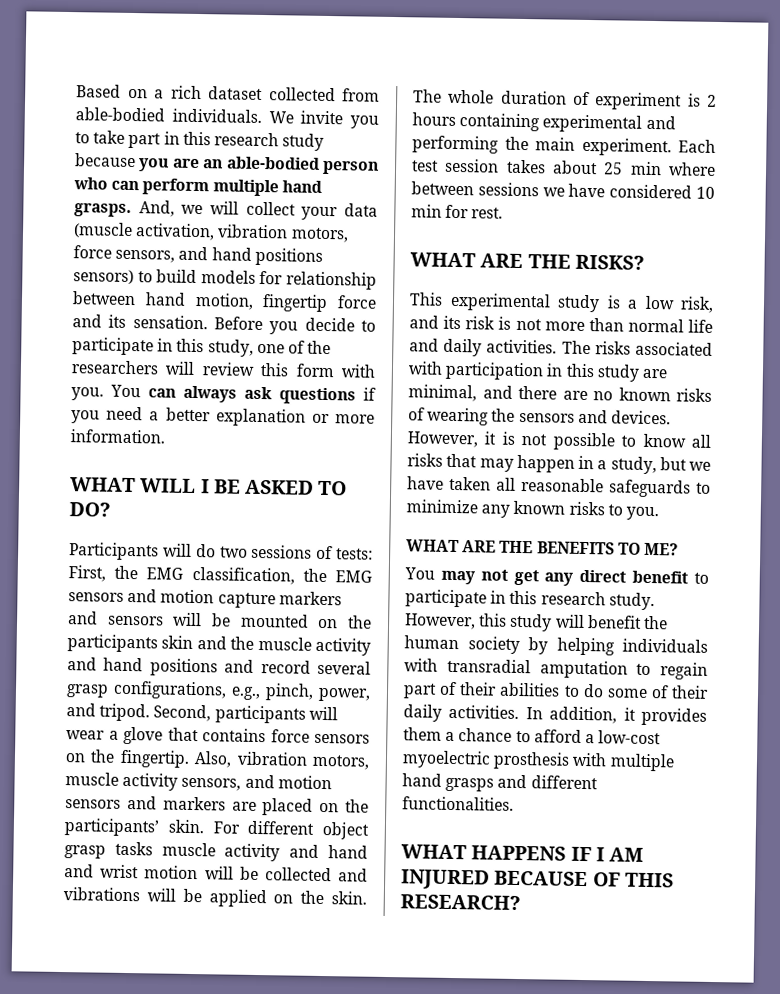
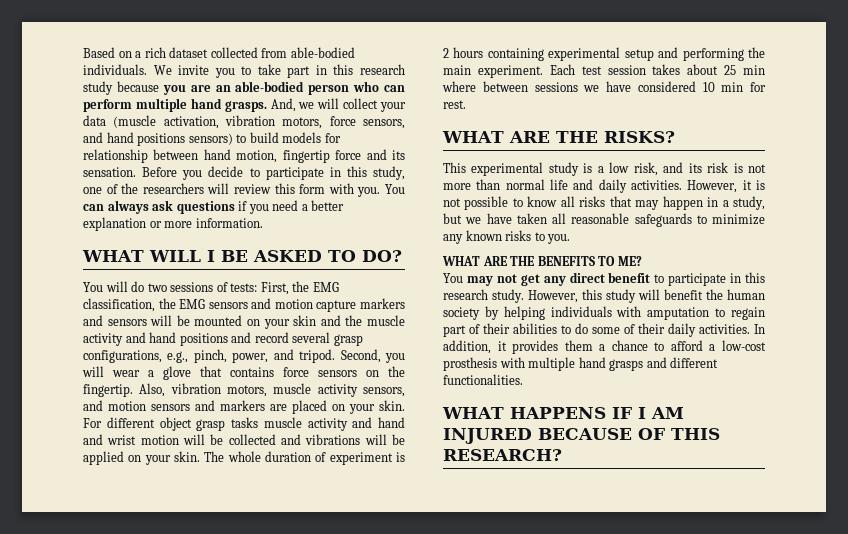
[69,542,159,561] Participants -> [83,282,103,292] You
[346,615,372,629] [67,634,158,653] the participants -> [263,319,290,329] your
[214,705,306,724] participants -> [385,353,405,363] you
[345,799,369,813] [64,818,160,837] the participants’ -> [349,404,375,414] your
[300,890,325,905] the -> [144,455,171,465] your
(643, 123) none -> [624,49,654,61] setup
[561,340,713,356] [408,361,667,382] [408,384,712,402] [408,407,671,426] The risks associated with participation in this study are minimal, and there are no known risks of wearing the sensors and devices. -> (682, 185) none
[446,658,531,674] transradial -> (642, 311) none
[402,750,491,769] myoelectric -> (766, 345) none

